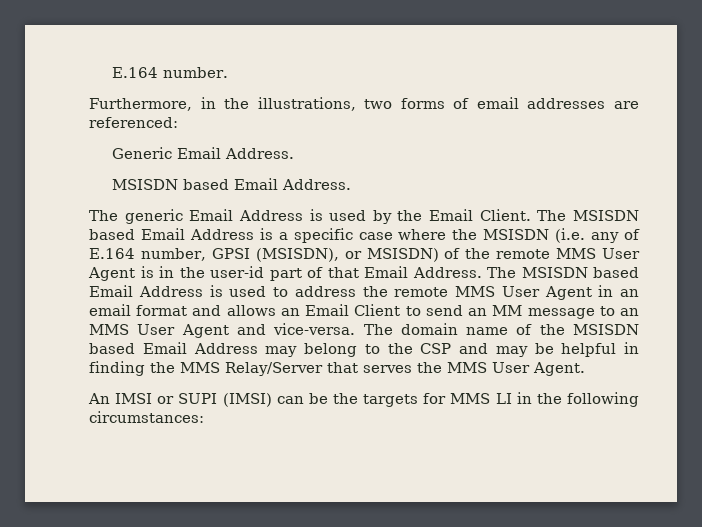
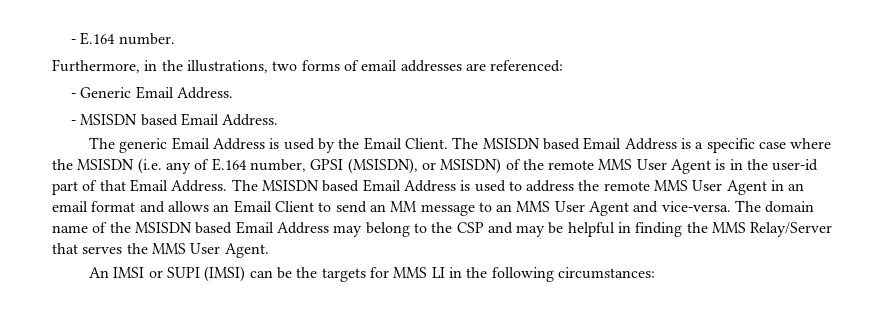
(112, 72) none -> [71,39,77,44] -
(178, 122) none -> [71,93,77,98] -
(295, 153) none -> [71,120,77,125] -

